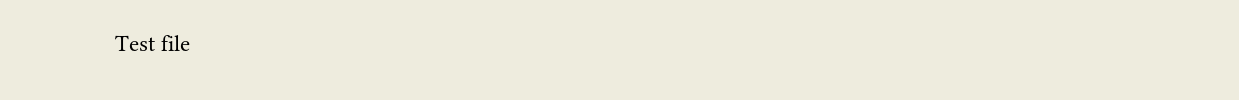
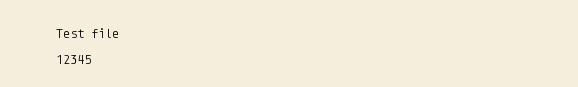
(191, 43) none -> [56,55,91,64] // 12345

